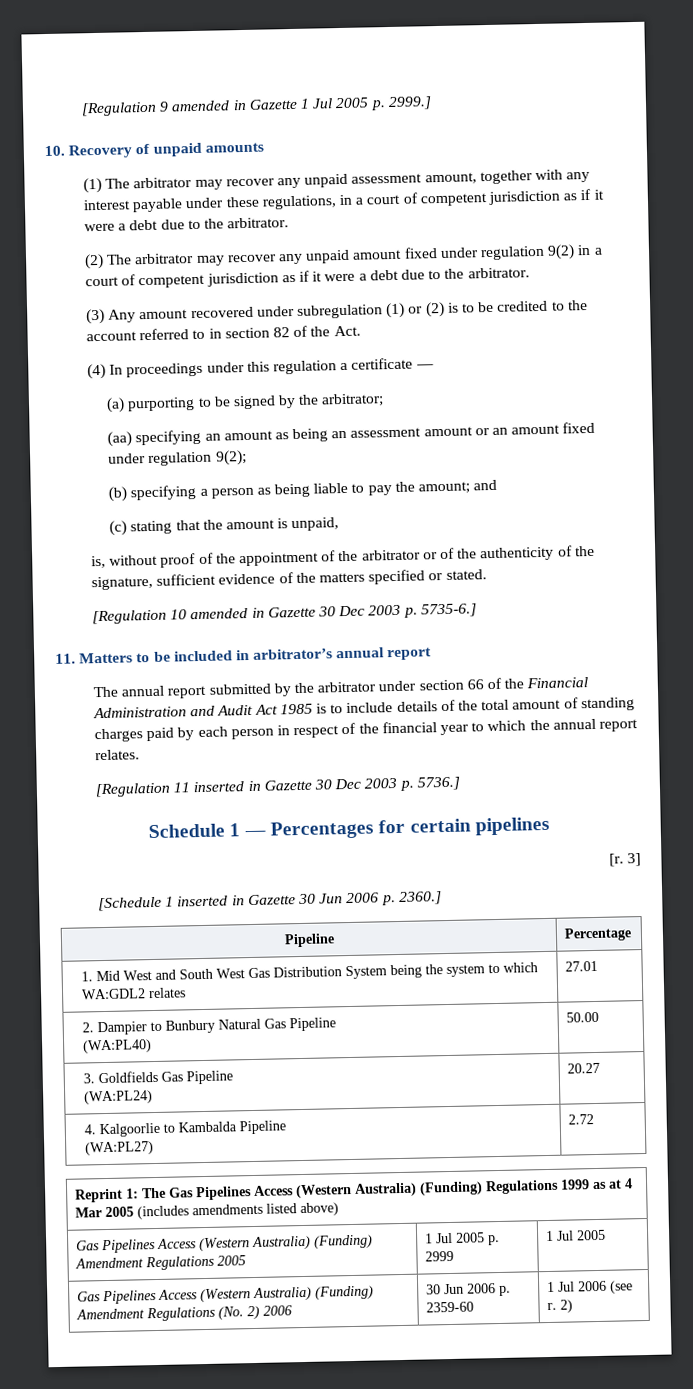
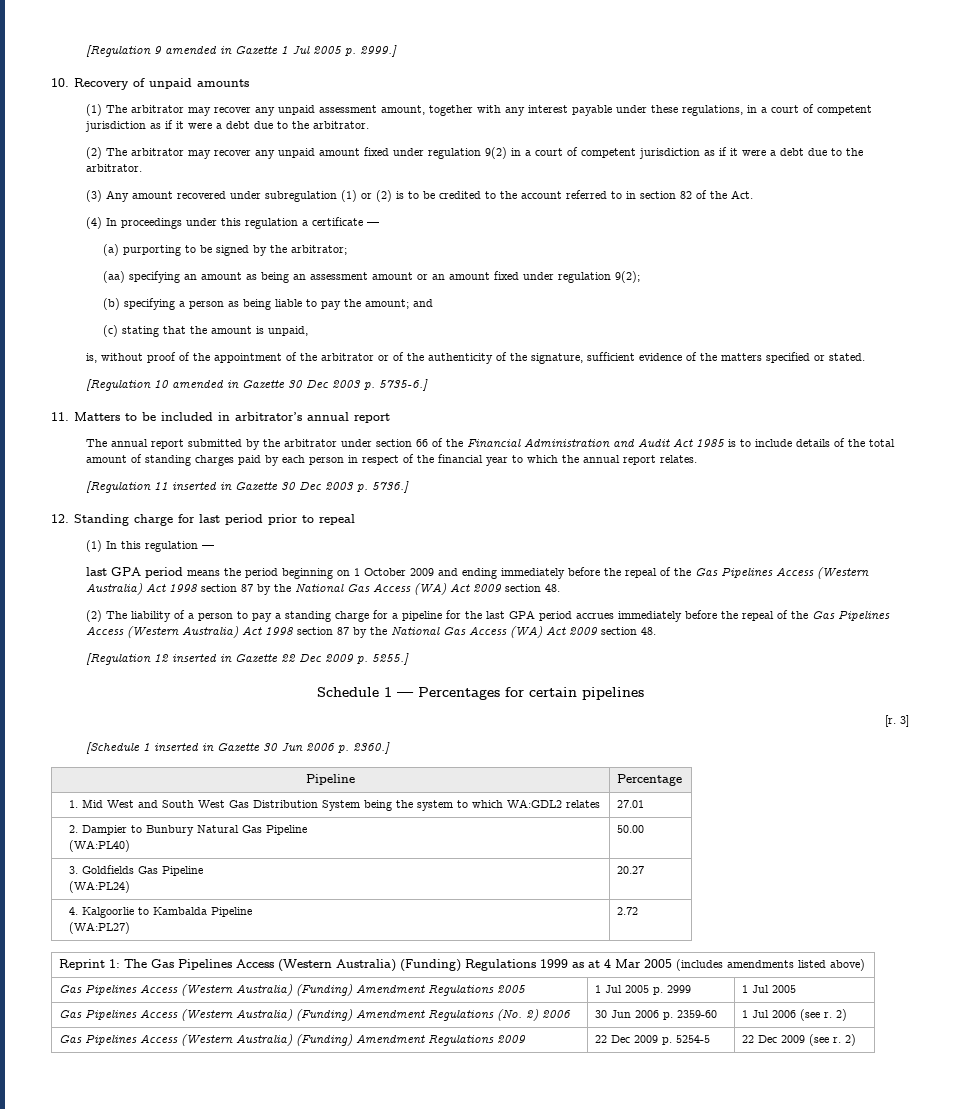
(460, 783) none -> [51,514,355,526] [85,540,214,552] [85,567,869,579] [85,583,560,595] [85,610,890,622] [85,626,656,638] [85,653,409,665] // 12. Standing charge for last period prior to repeal // (1) In this regulation — // last GPA period means the period beginning on 1 October 2009 and ending immediately before the repeal of the Gas Pipelines Access (Western Australia) Act 1998 section 87 by the National Gas Access (WA) Act 2009 section 48. // (2) The liability of a person to pay a standing charge for a pipeline for the last GPA period accrues immediately before the repeal of the Gas Pipelines Access (Western Australia) Act 1998 section 87 by the National Gas Access (WA) Act 2009 section 48. // [Regulation 12 inserted in Gazette 22 Dec 2009 p. 5255.]
(573, 1306) none -> [58,1034,525,1046] [594,1035,710,1045] [741,1034,856,1046] // Gas Pipelines Access (Western Australia) (Funding) Amendment Regulations 2009 | 22 Dec 2009 p. 5254-5 | 22 Dec 2009 (see r. 2)

